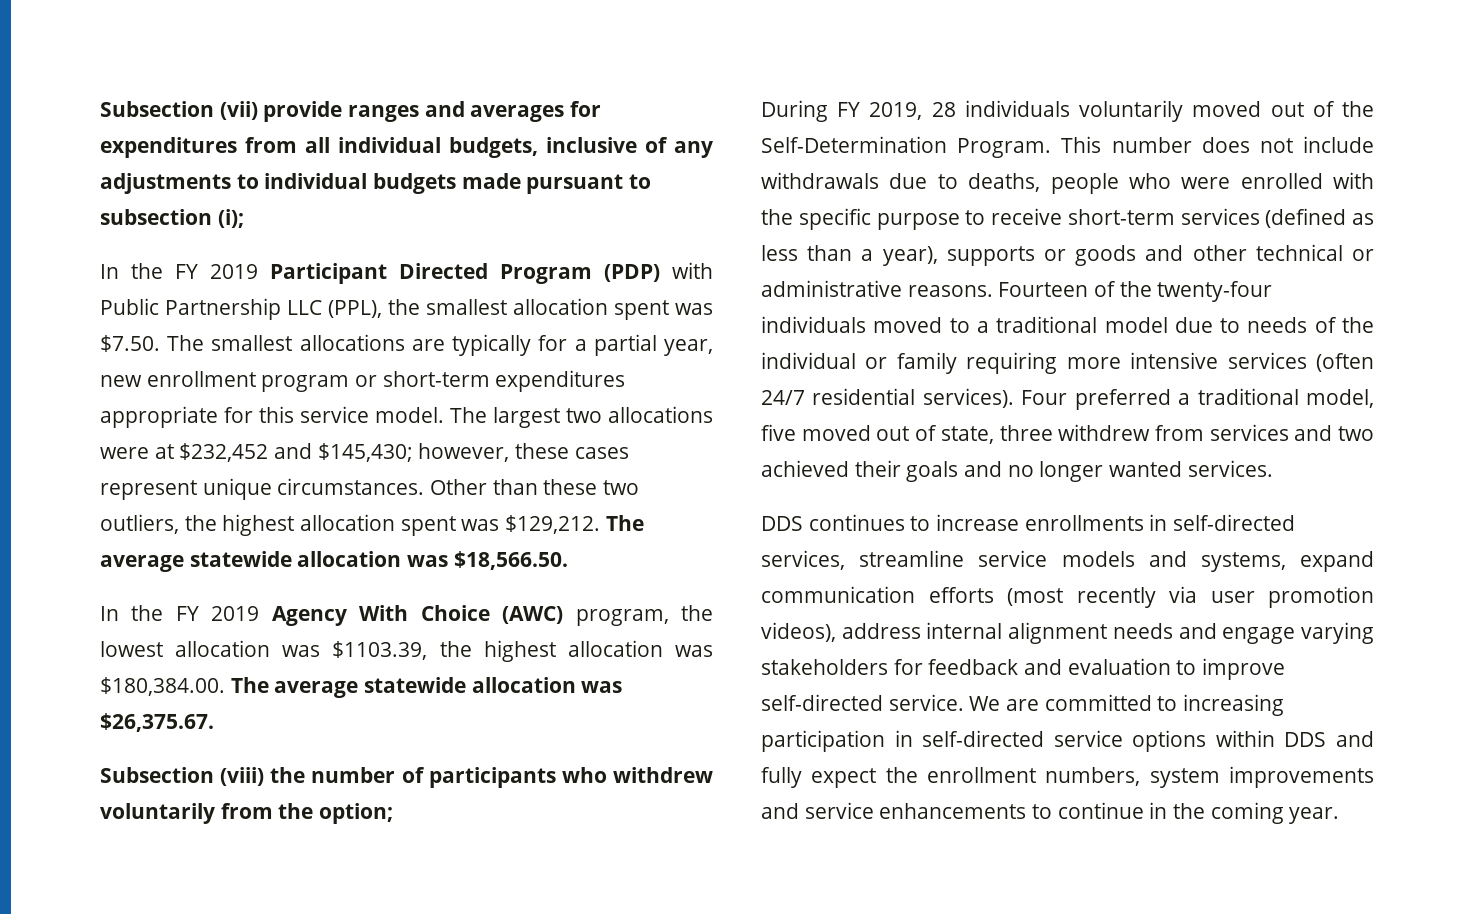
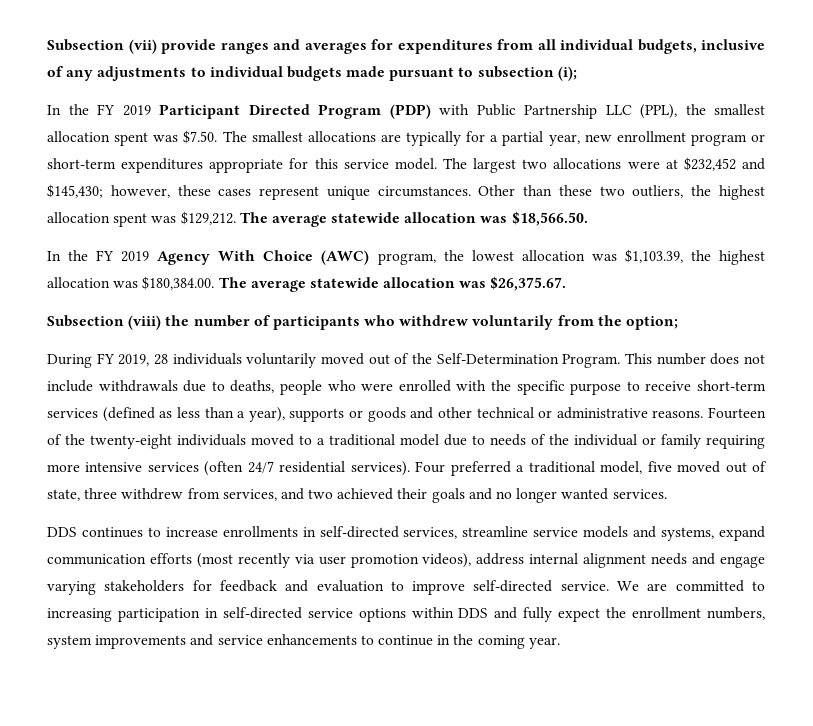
[332,641,428,660] $1103.39, -> [624,249,683,263] $1,103.39,
[1157,281,1273,302] twenty-four -> [90,434,172,449] twenty-eight
[1209,424,1289,441] services -> [222,489,277,501] services,

